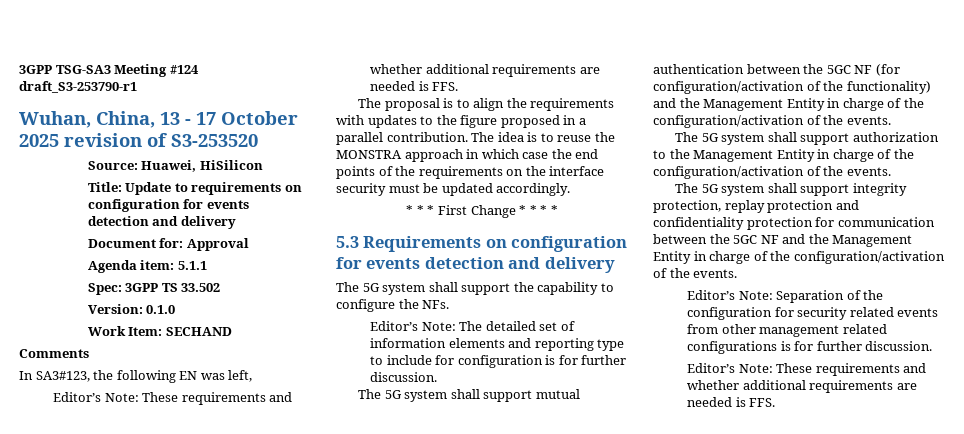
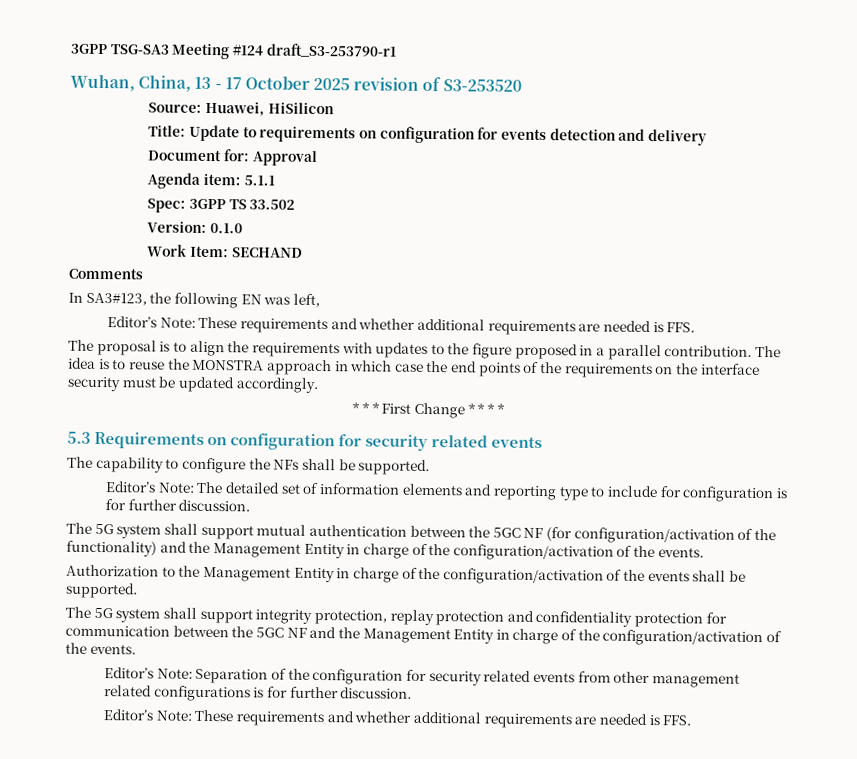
[366,257,615,273] [336,282,614,295] [336,299,450,312] events detection and delivery // The 5G system shall support the capability to configure the NFs. -> [365,434,543,452] [67,456,431,476] security related events // The capability to configure the NFs shall be supported.
[675,132,939,145] The 5G system shall support authorization -> [66,564,159,577] Authorization
[846,167,891,176] events. -> [647,570,747,582] [66,582,138,599] events shall be supported.

